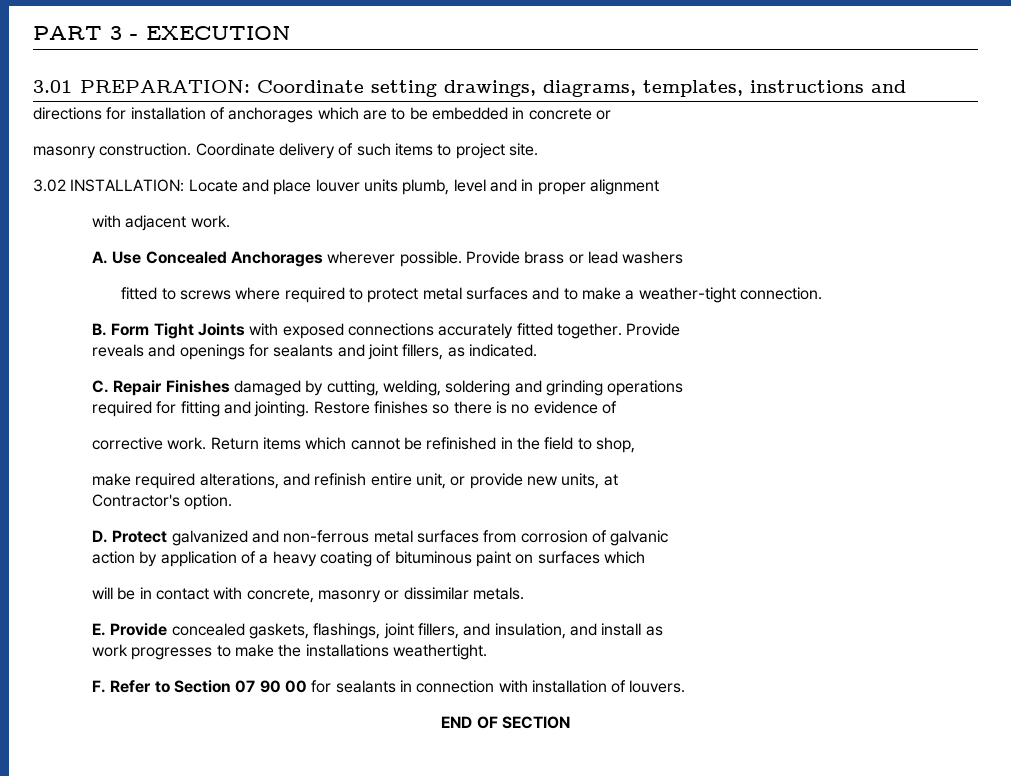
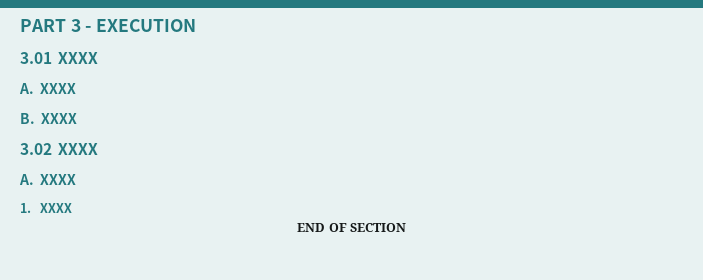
[80,80,906,97] [33,107,611,123] [33,143,538,159] [33,179,659,195] [91,215,230,231] [91,251,684,267] [121,287,822,303] [91,323,681,339] [91,344,537,360] [91,380,684,396] [91,401,617,417] [91,437,635,453] [91,473,618,489] [91,494,233,510] [91,530,669,546] [91,551,645,567] [91,587,524,603] [91,623,663,639] [91,644,487,660] [91,680,686,693] PREPARATION: Coordinate setting drawings, diagrams, templates, instructions and // directions for installation of anchorages which are to be embedded in concrete or // masonry construction. Coordinate delivery of such items to project site. // 3.02 INSTALLATION: Locate and place louver units plumb, level and in proper alignment // with adjacent work. // A. Use Concealed Anchorages wherever possible. Provide brass or lead washers // fitted to screws where required to protect metal surfaces and to make a weather-tight connection. // B. Form Tight Joints with exposed connections accurately fitted together. Provide // reveals and openings for sealants and joint fillers, as indicated. // C. Repair Finishes damaged by cutting, welding, soldering and grinding operations // required for fitting and jointing. Restore finishes so there is no evidence of // corrective work. Return items which cannot be refinished in the field to shop, // make required alterations, and refinish entire unit, or provide new units, at // Contractor's option. // D. Protect galvanized and non-ferrous metal surfaces from corrosion of galvanic // action by application of a heavy coating of bituminous paint on surfaces which // will be in contact with concrete, masonry or dissimilar metals. // E. Provide concealed gaskets, flashings, joint fillers, and insulation, and install as // work progresses to make the installations weathertight. // F. Refer to Section 07 90 00 for sealants in connection with installation of louvers. -> [58,52,99,64] [19,83,77,94] [20,113,78,124] [20,143,99,155] [19,174,77,185] [20,203,73,213] XXXX // A. XXXX // B. XXXX // 3.02 XXXX // A. XXXX // 1. XXXX

